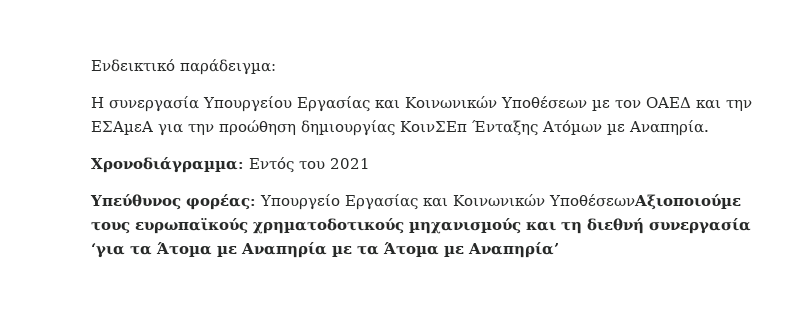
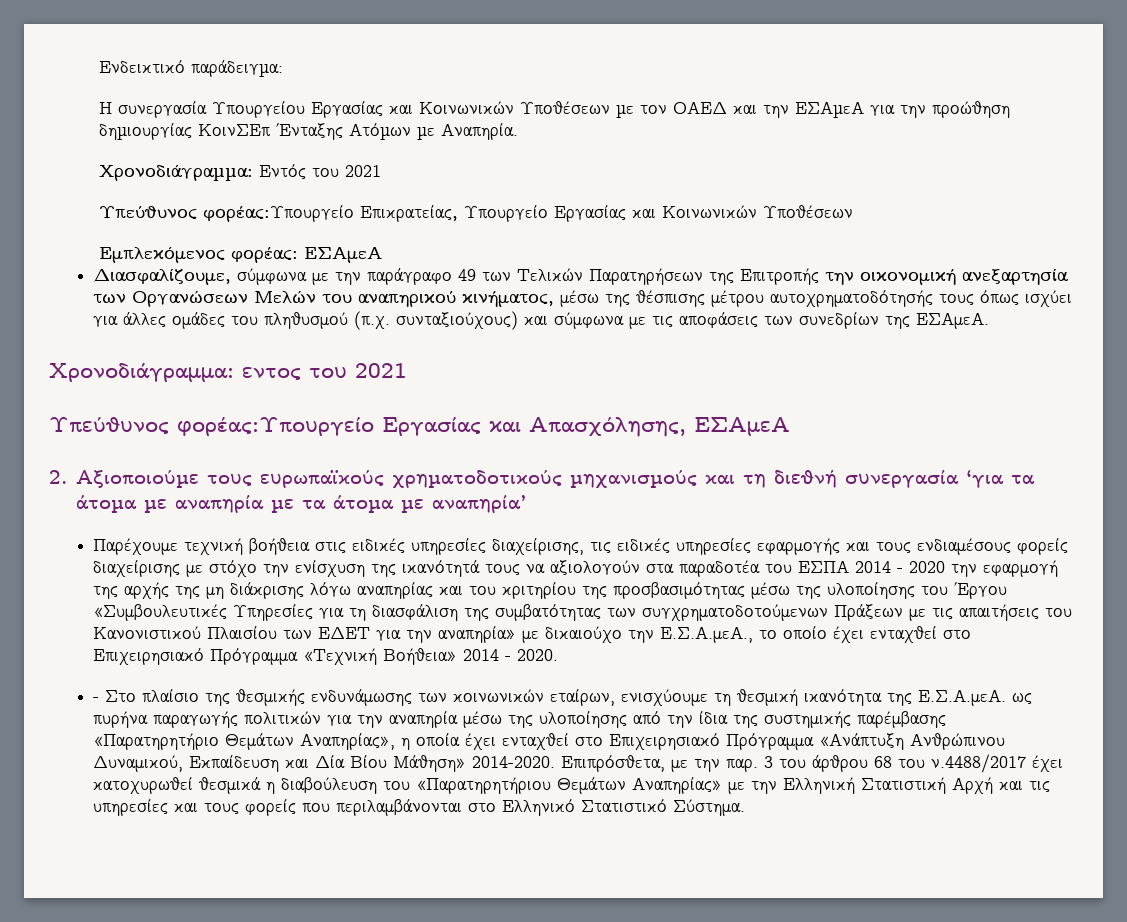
[185,194,256,210] φορέας: -> [203,205,459,222] φορέας:Υπουργείο Επικρατείας,
[548,194,741,210] ΥποθέσεωνΑξιοποιούµε -> [763,205,854,219] [99,247,383,263] [93,268,1069,285] [93,290,1073,307] [93,311,990,330] [49,363,407,382] [49,417,790,437] [49,470,199,488] Υποθέσεων // Εμπλεκόμενος φορέας: ΕΣΑμεΑ // Διασφαλίζουμε, σύμφωνα με την παράγραφο 49 των Τελικών Παρατηρήσεων της Επιτροπής την οικονομική ανεξαρτησία των Οργανώσεων Μελών του αναπηρικού κινήματος, μέσω της θέσπισης μέτρου αυτοχρηματοδότησής τους όπως ισχύει για άλλες ομάδες του πληθυσμού (π.χ. συνταξιούχους) και σύμφωνα με τις αποφάσεις των συνεδρίων της ΕΣΑμεΑ. // Χρονοδιάγραμμα: εντος του 2021 // Υπεύθυνος φορέας:Υπουργείο Εργασίας και Απασχόλησης, ΕΣΑμεΑ // 2. Αξιοποιούµε
[155,242,559,258] Άτοµα µε Αναπηρία µε τα Άτοµα µε Αναπηρία’ -> [75,495,526,513] [93,538,1069,555] [93,560,1059,577] [93,582,1008,599] [93,604,1073,621] [93,626,972,643] [93,648,559,665] [93,689,1033,706] [93,711,947,728] [93,733,1006,750] [93,754,1064,773] [93,777,1051,794] [93,799,746,816] άτοµα µε αναπηρία µε τα άτοµα µε αναπηρία’ // Παρέχουμε τεχνική βοήθεια στις ειδικές υπηρεσίες διαχείρισης, τις ειδικές υπηρεσίες εφαρμογής και τους ενδιαμέσους φορείς διαχείρισης με στόχο την ενίσχυση της ικανότητά τους να αξιολογούν στα παραδοτέα του ΕΣΠΑ 2014 - 2020 την εφαρμογή της αρχής της μη διάκρισης λόγω αναπηρίας και του κριτηρίου της προσβασιμότητας μέσω της υλοποίησης του Έργου «Συμβουλευτικές Υπηρεσίες για τη διασφάλιση της συμβατότητας των συγχρηματοδοτούμενων Πράξεων με τις απαιτήσεις του Κανονιστικού Πλαισίου των ΕΔΕΤ για την αναπηρία» με δικαιούχο την Ε.Σ.Α.μεΑ., το οποίο έχει ενταχθεί στο Επιχειρησιακό Πρόγραμμα «Τεχνική Βοήθεια» 2014 - 2020. // - Στο πλαίσιο της θεσμικής ενδυνάμωσης των κοινωνικών εταίρων, ενισχύουμε τη θεσμική ικανότητα της Ε.Σ.Α.μεΑ. ως πυρήνα παραγωγής πολιτικών για την αναπηρία μέσω της υλοποίησης από την ίδια της συστημικής παρέμβασης «Παρατηρητήριο Θεμάτων Αναπηρίας», η οποία έχει ενταχθεί στο Επιχειρησιακό Πρόγραμμα «Ανάπτυξη Ανθρώπινου Δυναμικού, Εκπαίδευση και Δία Βίου Μάθηση» 2014-2020. Επιπρόσθετα, με την παρ. 3 του άρθρου 68 του ν.4488/2017 έχει κατοχυρωθεί θεσμικά η διαβούλευση του «Παρατηρητήριου Θεμάτων Αναπηρίας» με την Ελληνική Στατιστική Αρχή και τις υπηρεσίες και τους φορείς που περιλαμβάνονται στο Ελληνικό Στατιστικό Σύστημα.

